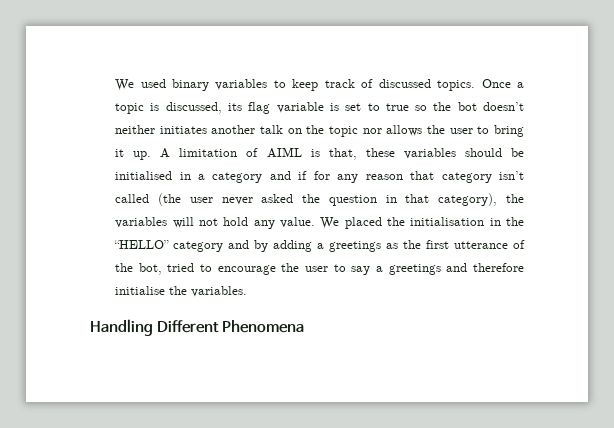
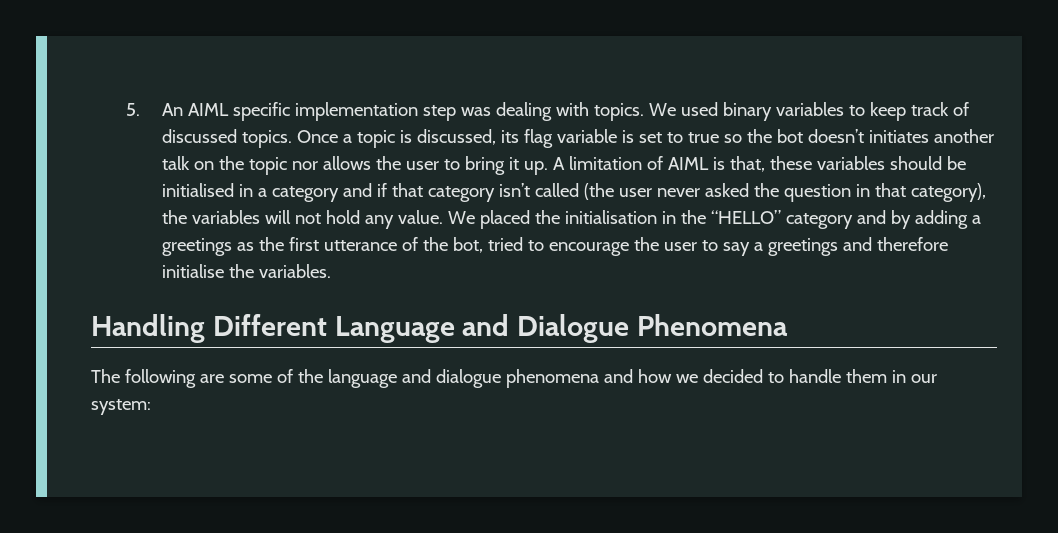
(115, 85) none -> [126,102,644,121] 5. An AIML specific implementation step was dealing with topics.
[115,125,156,134] neither -> (864, 136) none
[313,171,403,183] for any reason -> (387, 190) none
[221,320,304,333] Phenomena -> [334,314,789,343] [91,369,937,388] [91,399,151,415] Language and Dialogue Phenomena // The following are some of the language and dialogue phenomena and how we decided to handle them in our system:

